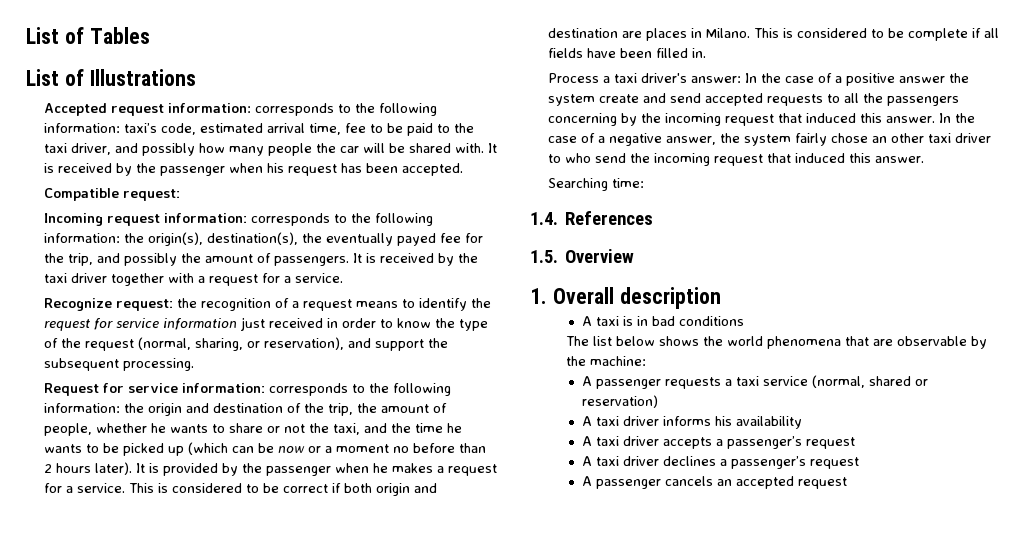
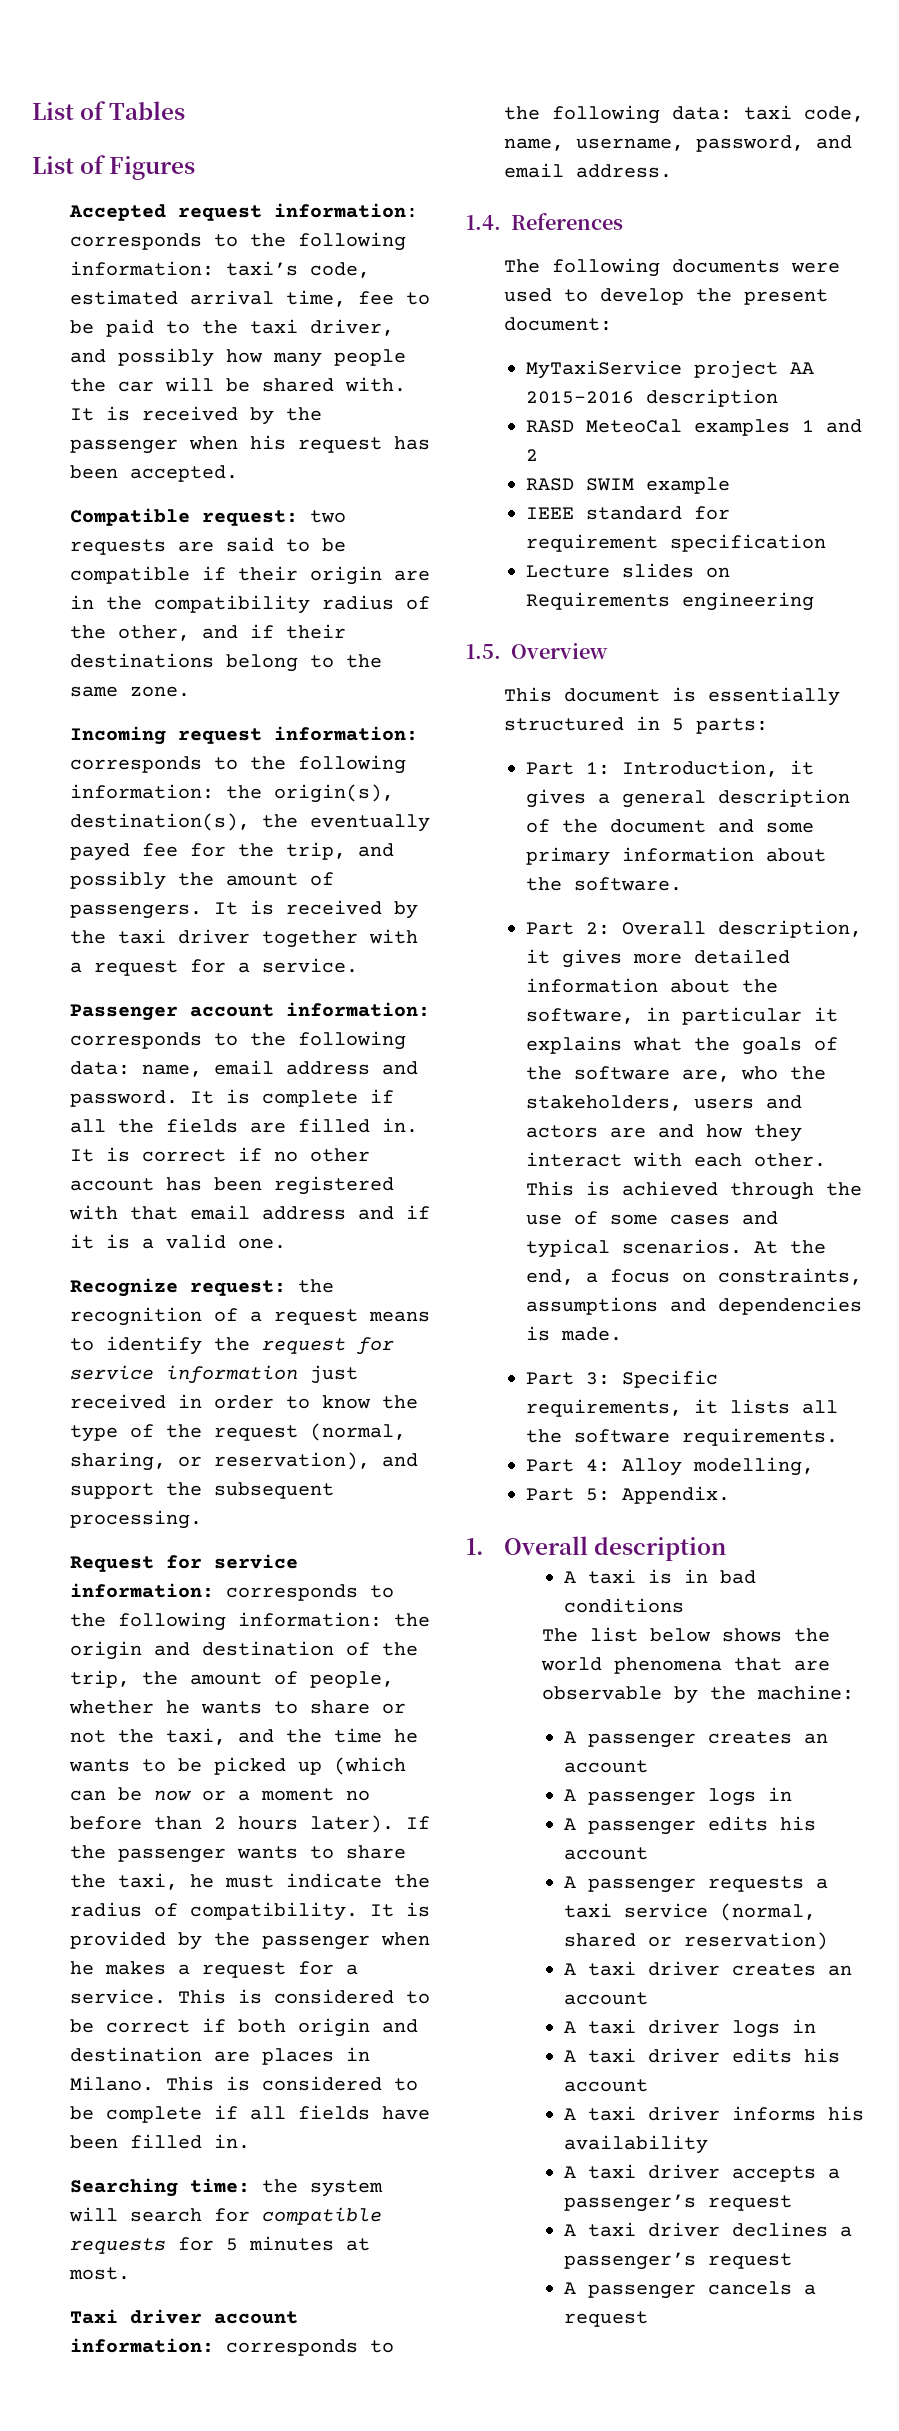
[89,69,196,86] Illustrations -> [109,156,196,180] Figures
(180, 195) none -> [310,510,347,523] [70,537,347,555] [70,566,431,585] [70,595,431,614] [70,624,347,641] [70,653,383,672] [70,686,191,697] two requests are said to be compatible if their origin are in the compatibility radius of the other, and if their destinations belong to the same zone.
(343, 278) none -> [70,1002,431,1021] [70,1031,407,1050] [70,1060,419,1077] [70,1089,395,1107] [70,1118,419,1133] [70,1147,371,1162] [70,1176,395,1195] [69,1205,431,1220] [70,1234,287,1249] // Passenger account information: corresponds to the following data: name, email address and password. It is complete if all the fields are filled in. It is correct if no other account has been registered with that email address and if it is a valid one.
(132, 468) none -> [406,1816,431,1829] [70,1845,407,1863] [70,1873,431,1890] [70,1902,359,1921] If the passenger wants to share the taxi, he must indicate the radius of compatibility.
[547,73,969,86] [547,93,959,106] [547,113,975,126] [547,133,991,146] [547,153,924,166] [547,178,644,191] [530,211,654,225] [530,249,635,263] Process a taxi driver's answer: In the case of a positive answer the system create and send accepted requests to all the passengers concerning by the incoming request that induced this answer. In the case of a negative answer, the system fairly chose an other taxi driver to who send the incoming request that induced this answer. // Searching time: // 1.4. References // 1.5. Overview -> [70,2178,384,2197] [69,2207,383,2225] [70,2236,371,2254] [69,2267,131,2280] [70,2309,299,2324] [70,2338,395,2356] [504,105,865,124] [504,135,853,152] [504,163,673,178] [466,213,623,230] [504,258,841,277] [504,288,829,305] [504,317,613,331] [526,360,815,379] [526,389,779,407] [526,419,863,436] [526,449,539,461] [526,477,731,494] [526,506,731,520] [526,534,827,552] [526,563,731,578] [526,592,815,611] [466,643,608,659] [504,687,841,706] [504,716,769,734] [526,760,815,777] [526,789,851,808] [526,819,815,833] [526,847,827,866] [526,877,683,891] [526,920,863,938] [526,949,791,968] [526,978,779,993] [526,1007,839,1025] [526,1036,839,1055] [526,1066,827,1082] [526,1095,803,1111] [526,1124,803,1142] [526,1152,827,1167] [526,1181,863,1200] [526,1211,779,1225] [526,1239,827,1258] [526,1268,863,1285] [526,1297,863,1315] [526,1326,623,1341] [526,1370,719,1388] [526,1399,839,1417] [526,1428,839,1446] [526,1457,815,1476] [526,1486,731,1504] Searching time: the system will search for compatible requests for 5 minutes at most. // Taxi driver account information: corresponds to the following data: taxi code, name, username, password, and email address. // 1.4. References // The following documents were used to develop the present document: // MyTaxiService project AA 2015-2016 description // RASD MeteoCal examples 1 and 2 // RASD SWIM example // IEEE standard for requirement specification // Lecture slides on Requirements engineering // 1.5. Overview // This document is essentially structured in 5 parts: // Part 1: Introduction, it gives a general description of the document and some primary information about the software. // Part 2: Overall description, it gives more detailed information about the software, in particular it explains what the goals of the software are, who the stakeholders, users and actors are and how they interact with each other. This is achieved through the use of some cases and typical scenarios. At the end, a focus on constraints, assumptions and dependencies is made. // Part 3: Specific requirements, it lists all the software requirements. // Part 4: Alloy modelling, // Part 5: Appendix.
(646, 361) none -> [564,1731,829,1748] [564,1760,649,1773] [564,1787,793,1806] [564,1816,817,1835] [564,1847,649,1860] // A passenger creates an account // A passenger logs in // A passenger edits his account
(658, 401) none -> [564,1961,853,1976] [564,1992,649,2005] [564,2019,817,2038] [564,2048,841,2063] [564,2079,649,2092] // A taxi driver creates an account // A taxi driver logs in // A taxi driver edits his account
[716,476,794,489] an accepted -> [804,2284,817,2295] a

